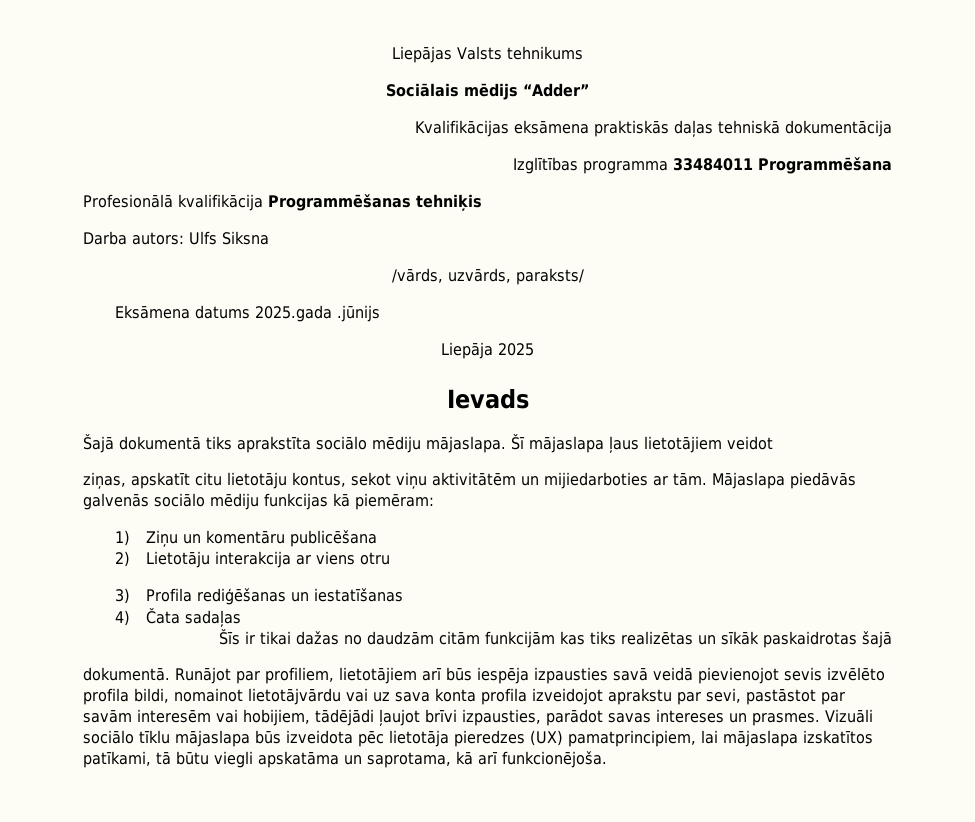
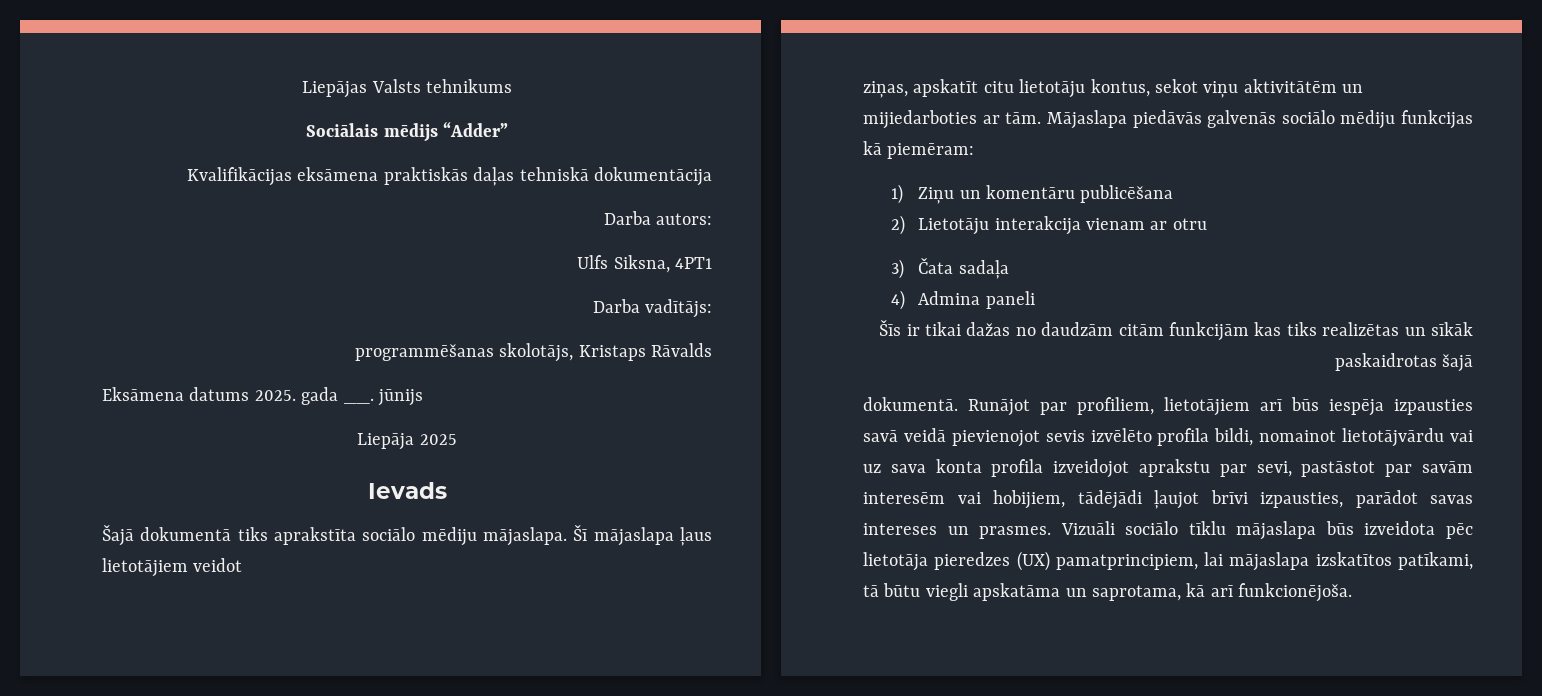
[513,157,892,174] [83,194,482,211] [83,231,269,245] [391,268,584,285] [114,305,380,322] Izglītības programma 33484011 Programmēšana // Profesionālā kvalifikācija Programmēšanas tehniķis // Darba autors: Ulfs Siksna // /vārds, uzvārds, paraksts/ // Eksāmena datums 2025.gada .jūnijs -> [603,211,712,225] [577,255,712,273] [592,299,712,318] [354,343,712,362] [102,387,423,406] Darba autors: // Ulfs Siksna, 4PT1 // Darba vadītājs: // programmēšanas skolotājs, Kristaps Rāvalds // Eksāmena datums 2025. gada __. jūnijs
[296,551,356,565] ar viens -> [1085,218,1168,230] vienam ar
[146,588,404,605] Profila rediģēšanas un iestatīšanas -> [918,258,1009,279] Čata sadaļa
[146,608,242,627] Čata sadaļas -> [918,291,1035,309] Admina paneli

